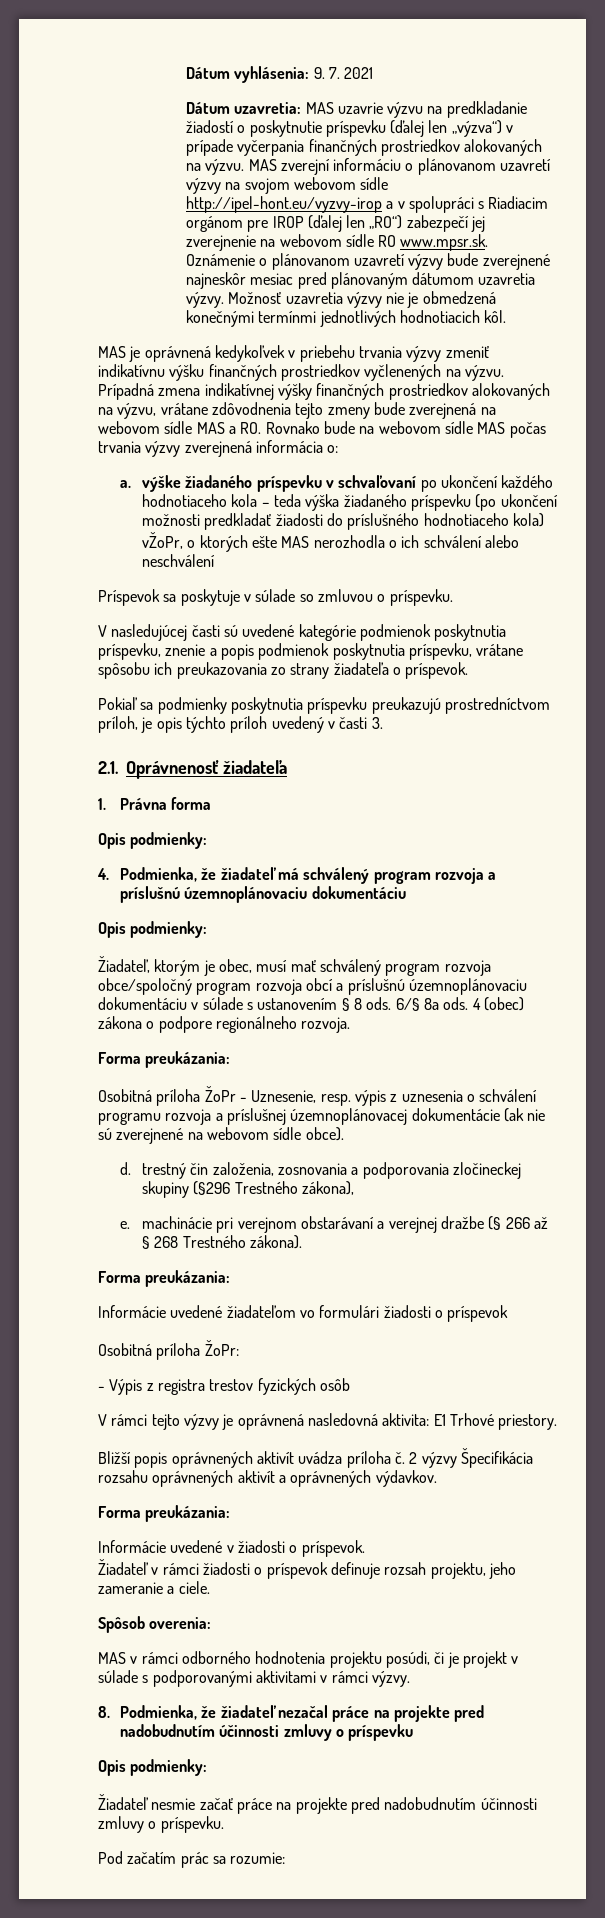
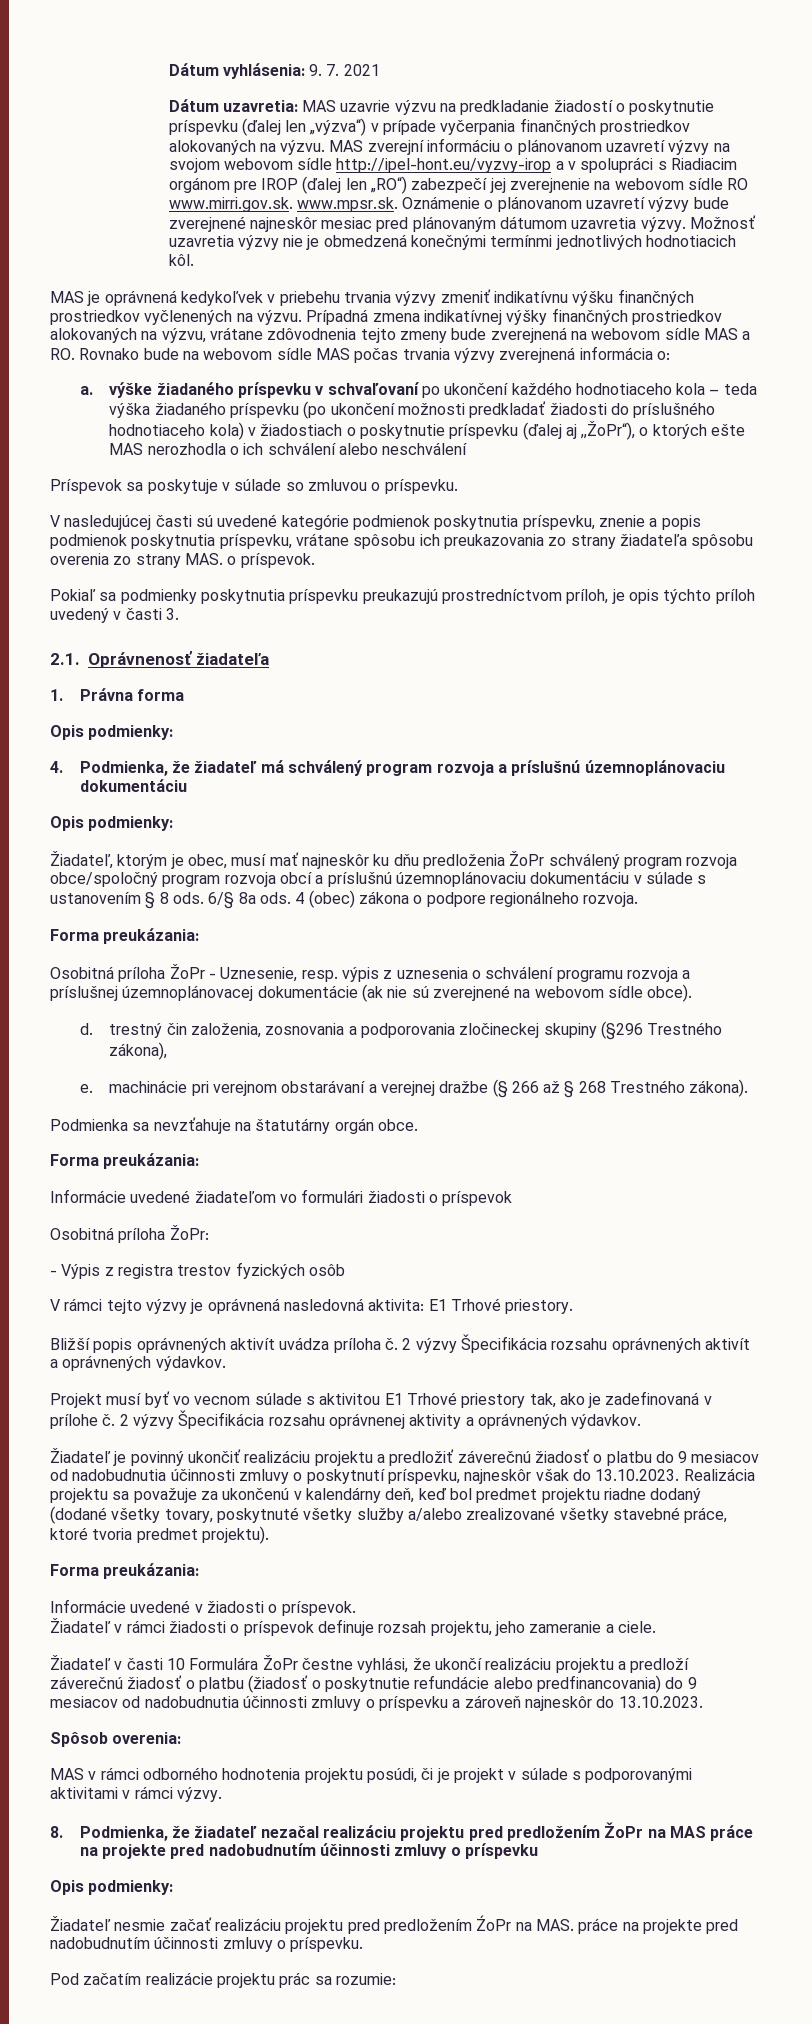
(397, 241) none -> [168,197,293,212] www.mirri.gov.sk.
[141,532,183,549] vŽoPr, -> [247,421,636,440] v žiadostiach o poskytnutie príspevku (ďalej aj ,,ŽoPr“),
(389, 668) none -> [691,534,754,549] [50,553,223,568] spôsobu overenia zo strany MAS.
(316, 966) none -> [301,851,545,869] najneskôr ku dňu predloženia ŽoPr
(302, 1242) none -> [50,1117,418,1134] // Podmienka sa nevzťahuje na štatutárny orgán obce.
(437, 1478) none -> [50,1391,712,1408] [50,1410,642,1429] [50,1448,760,1466] [50,1468,755,1484] [50,1487,702,1503] [50,1506,728,1524] [50,1526,269,1544] // Projekt musí byť vo vecnom súlade s aktivitou E1 Trhové priestory tak, ako je zadefinovaná v prílohe č. 2 výzvy Špecifikácia rozsahu oprávnenej aktivity a oprávnených výdavkov. // Žiadateľ je povinný ukončiť realizáciu projektu a predložiť záverečnú žiadosť o platbu do 9 mesiacov od nadobudnutia účinnosti zmluvy o poskytnutí príspevku, najneskôr však do 13.10.2023. Realizácia projektu sa považuje za ukončenú v kalendárny deň, keď bol predmet projektu riadne dodaný (dodané všetky tovary, poskytnuté všetky služby a/alebo zrealizované všetky stavebné práce, ktoré tvoria predmet projektu).
(210, 1587) none -> [50,1655,690,1673] [50,1675,697,1693] [50,1695,703,1711] // Žiadateľ v časti 10 Formulára ŽoPr čestne vyhlási, že ukončí realizáciu projektu a predloží záverečnú žiadosť o platbu (žiadosť o poskytnutie refundácie alebo predfinancovania) do 9 mesiacov od nadobudnutia účinnosti zmluvy o príspevku a zároveň najneskôr do 13.10.2023.
(328, 1711) none -> [322,1822,706,1841] realizáciu projektu pred predložením ŽoPr na MAS
(233, 1804) none -> [214,1915,574,1934] realizáciu projektu pred predložením ŹoPr na MAS.
(177, 1858) none -> [145,1972,275,1988] realizácie projektu

